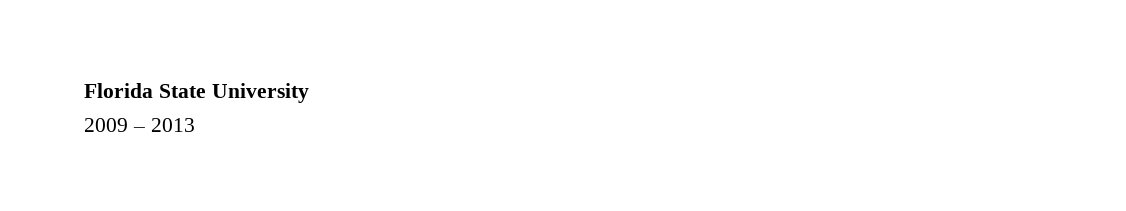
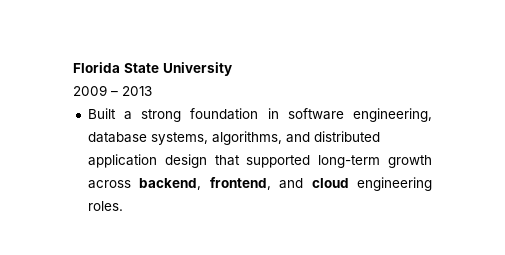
(195, 125) none -> [87,108,432,122] [87,131,380,145] [87,154,432,168] [87,177,433,191] [87,201,123,211] // Built a strong foundation in software engineering, database systems, algorithms, and distributed application design that supported long-term growth across backend, frontend, and cloud engineering roles.

